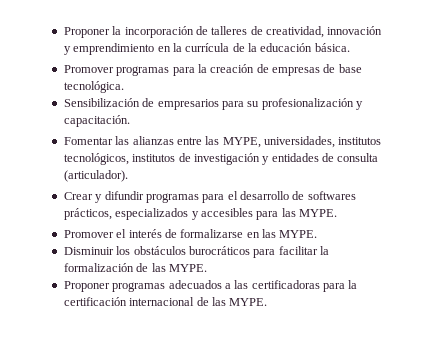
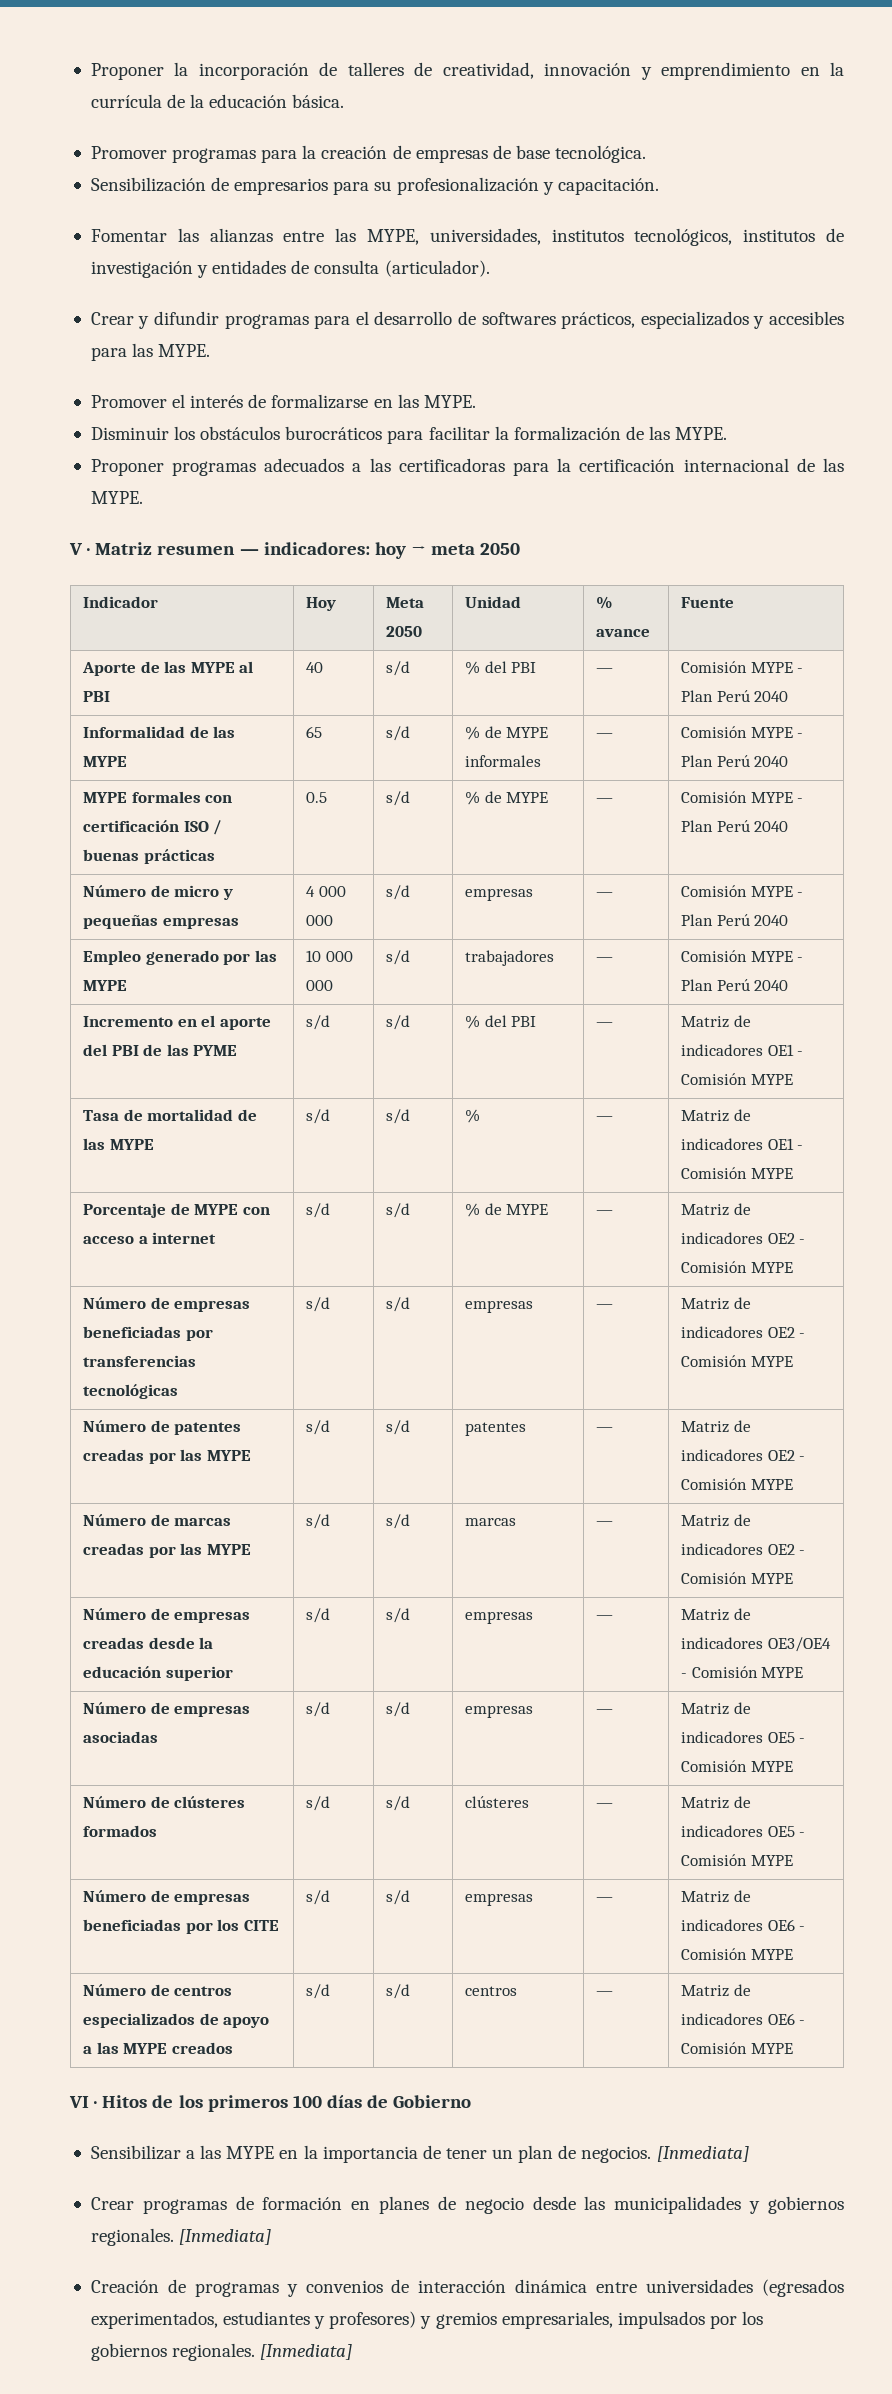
(268, 302) none -> [69,542,521,559] [82,596,158,608] [305,597,336,611] [385,597,424,608] [385,626,422,637] [464,596,521,608] [595,596,613,609] [595,629,650,637] [680,597,734,608] [81,661,254,676] [82,691,110,702] [305,662,323,673] [385,661,410,676] [464,661,537,675] [595,668,613,673] [680,661,804,673] [680,690,789,702] [82,726,236,738] [82,756,127,767] [305,726,322,738] [385,726,410,741] [464,726,549,740] [464,755,541,767] [595,733,613,738] [680,726,804,738] [680,755,789,767] [82,791,233,803] [82,820,223,835] [82,849,215,864] [305,792,327,803] [385,791,410,806] [464,791,549,805] [595,798,613,803] [680,791,804,803] [680,820,789,832] [82,885,233,900] [82,915,239,929] [305,886,346,897] [305,915,333,926] [385,885,410,900] [464,888,533,901] [595,892,613,897] [680,885,804,897] [680,914,789,926] [82,950,277,965] [82,980,127,991] [305,950,353,962] [305,980,333,991] [385,950,410,965] [464,950,554,966] [595,957,613,962] [680,950,804,962] [680,979,789,991] [82,1015,271,1030] [82,1044,238,1056] [305,1015,330,1030] [385,1015,410,1030] [464,1015,537,1029] [595,1022,613,1027] [680,1015,751,1028] [680,1044,804,1056] [680,1073,793,1085] [82,1109,257,1121] [82,1138,154,1150] [305,1109,330,1124] [385,1109,410,1124] [464,1109,480,1123] [595,1116,613,1121] [680,1109,751,1122] [680,1138,804,1150] [680,1167,793,1179] [82,1203,270,1218] [82,1232,217,1244] [305,1203,330,1218] [385,1203,410,1218] [464,1203,549,1217] [595,1210,613,1215] [680,1203,751,1216] [680,1232,806,1244] [680,1261,793,1273] [82,1297,251,1312] [82,1326,213,1341] [82,1355,196,1367] [82,1384,178,1399] [305,1297,330,1312] [385,1297,410,1312] [464,1300,533,1313] [595,1304,613,1309] [680,1297,751,1310] [680,1326,806,1338] [680,1355,793,1367] [82,1420,242,1435] [82,1449,251,1464] [305,1420,330,1435] [385,1420,410,1435] [464,1422,526,1436] [595,1427,613,1432] [680,1420,751,1433] [680,1449,806,1461] [680,1478,793,1490] [82,1514,232,1526] [82,1543,251,1558] [305,1514,330,1529] [385,1514,410,1529] [464,1518,516,1526] [595,1521,613,1526] [680,1514,751,1527] [680,1543,806,1555] [680,1572,793,1584] [82,1608,251,1623] [82,1637,214,1649] [82,1666,233,1681] [305,1608,330,1623] [385,1608,410,1623] [464,1611,533,1624] [595,1615,613,1620] [680,1608,751,1621] [680,1637,831,1652] [680,1666,804,1678] [82,1702,251,1717] [82,1731,158,1743] [305,1702,330,1717] [385,1702,410,1717] [464,1705,533,1718] [595,1709,613,1714] [680,1702,751,1715] [680,1731,806,1743] [680,1760,793,1772] [82,1796,246,1808] [82,1825,157,1837] [305,1796,330,1811] [385,1796,410,1811] [464,1796,529,1808] [595,1803,613,1808] [680,1796,751,1809] [680,1825,806,1837] [680,1854,793,1866] [82,1890,251,1905] [82,1919,279,1934] [305,1890,330,1905] [385,1890,410,1905] [464,1893,533,1906] [595,1897,613,1902] [680,1890,751,1903] [680,1919,806,1931] [680,1948,793,1960] [82,1984,233,1996] [82,2013,270,2028] [82,2042,233,2054] [305,1984,330,1999] [385,1984,410,1999] [464,1986,517,1996] [595,1991,613,1996] [680,1984,751,1997] [680,2013,806,2025] [680,2042,793,2054] [69,2095,472,2112] [90,2145,749,2163] [90,2196,845,2214] [90,2228,272,2246] [90,2279,844,2297] [90,2311,764,2329] [90,2343,353,2361] // V · Matriz resumen — indicadores: hoy → meta 2050 // Indicador | Hoy | Meta 2050 | Unidad | % avance | Fuente // Aporte de las MYPE al PBI | 40 | s/d | % del PBI | — | Comisión MYPE - Plan Perú 2040 // Informalidad de las MYPE | 65 | s/d | % de MYPE informales | — | Comisión MYPE - Plan Perú 2040 // MYPE formales con certificación ISO / buenas prácticas | 0.5 | s/d | % de MYPE | — | Comisión MYPE - Plan Perú 2040 // Número de micro y pequeñas empresas | 4 000 000 | s/d | empresas | — | Comisión MYPE - Plan Perú 2040 // Empleo generado por las MYPE | 10 000 000 | s/d | trabajadores | — | Comisión MYPE - Plan Perú 2040 // Incremento en el aporte del PBI de las PYME | s/d | s/d | % del PBI | — | Matriz de indicadores OE1 - Comisión MYPE // Tasa de mortalidad de las MYPE | s/d | s/d | % | — | Matriz de indicadores OE1 - Comisión MYPE // Porcentaje de MYPE con acceso a internet | s/d | s/d | % de MYPE | — | Matriz de indicadores OE2 - Comisión MYPE // Número de empresas beneficiadas por transferencias tecnológicas | s/d | s/d | empresas | — | Matriz de indicadores OE2 - Comisión MYPE // Número de patentes creadas por las MYPE | s/d | s/d | patentes | — | Matriz de indicadores OE2 - Comisión MYPE // Número de marcas creadas por las MYPE | s/d | s/d | marcas | — | Matriz de indicadores OE2 - Comisión MYPE // Número de empresas creadas desde la educación superior | s/d | s/d | empresas | — | Matriz de indicadores OE3/OE4 - Comisión MYPE // Número de empresas asociadas | s/d | s/d | empresas | — | Matriz de indicadores OE5 - Comisión MYPE // Número de clústeres formados | s/d | s/d | clústeres | — | Matriz de indicadores OE5 - Comisión MYPE // Número de empresas beneficiadas por los CITE | s/d | s/d | empresas | — | Matriz de indicadores OE6 - Comisión MYPE // Número de centros especializados de apoyo a las MYPE creados | s/d | s/d | centros | — | Matriz de indicadores OE6 - Comisión MYPE // VI · Hitos de los primeros 100 días de Gobierno // Sensibilizar a las MYPE en la importancia de tener un plan de negocios. [Inmediata] // Crear programas de formación en planes de negocio desde las municipalidades y gobiernos regionales. [Inmediata] // Creación de programas y convenios de interacción dinámica entre universidades (egresados experimentados, estudiantes y profesores) y gremios empresariales, impulsados por los gobiernos regionales. [Inmediata]

